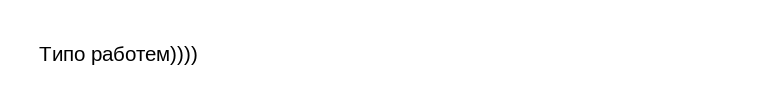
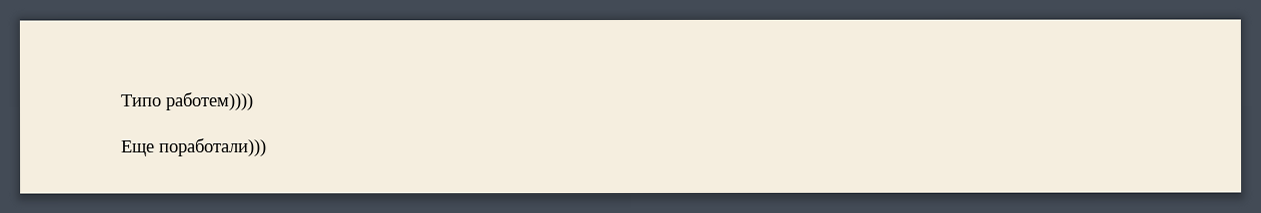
(198, 55) none -> [121,138,267,157] // Еще поработали)))

